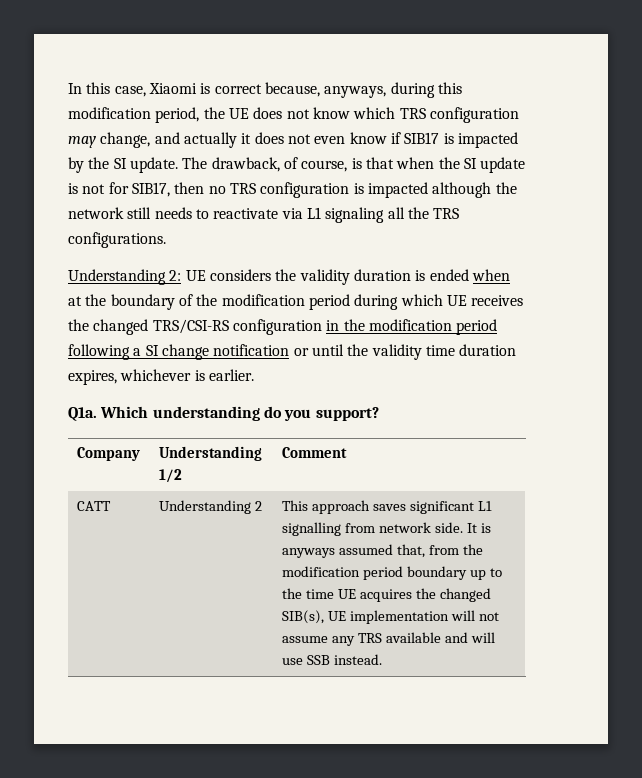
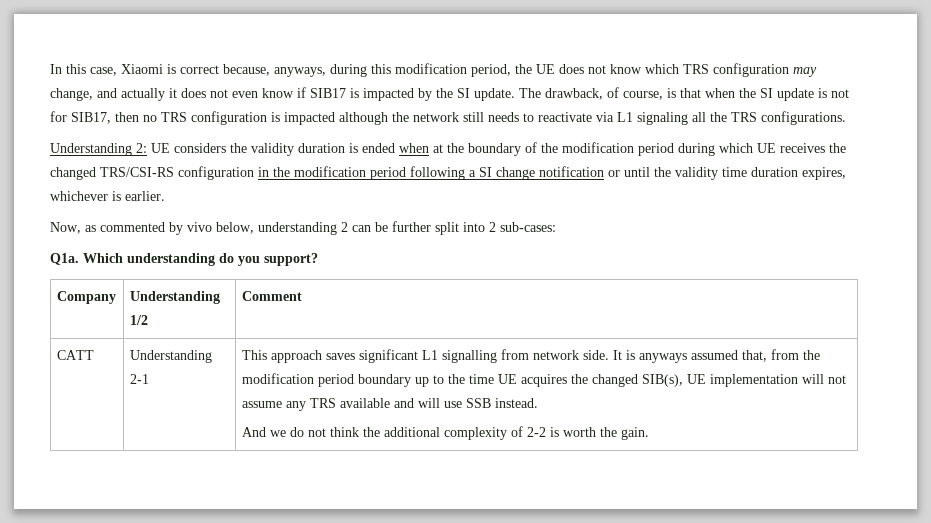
(254, 375) none -> [50,221,556,235] // Now, as commented by vivo below, understanding 2 can be further split into 2 sub-cases:
[255,501,263,511] 2 -> [129,374,149,384] 2-1
(382, 659) none -> [241,426,649,440] // And we do not think the additional complexity of 2-2 is worth the gain.

